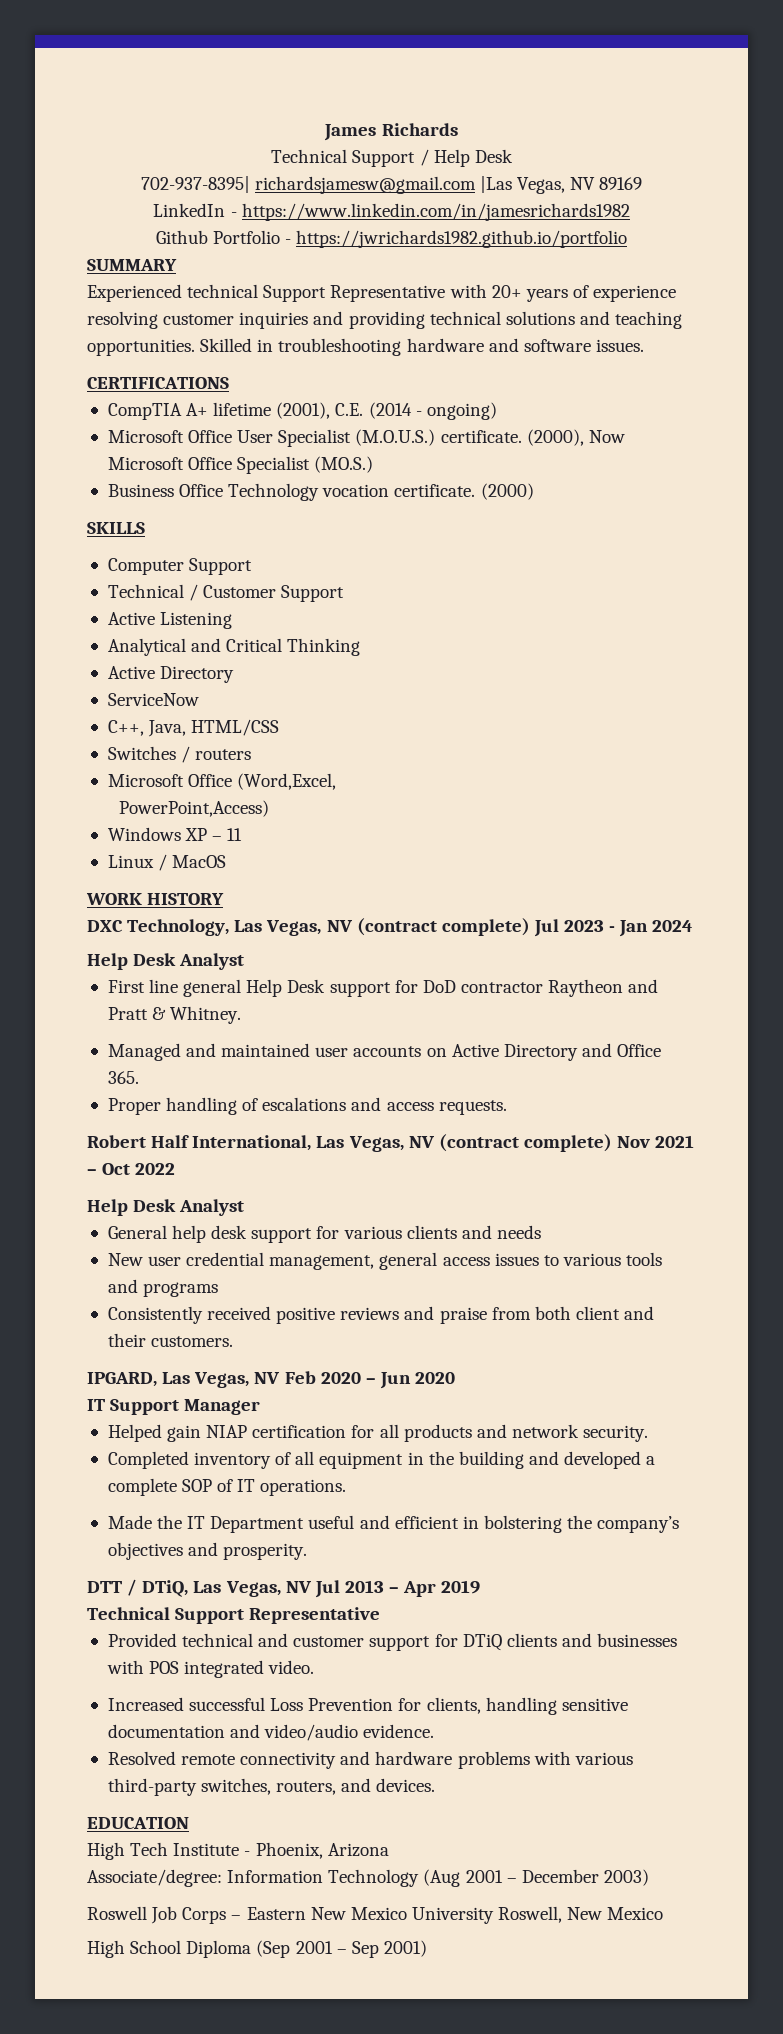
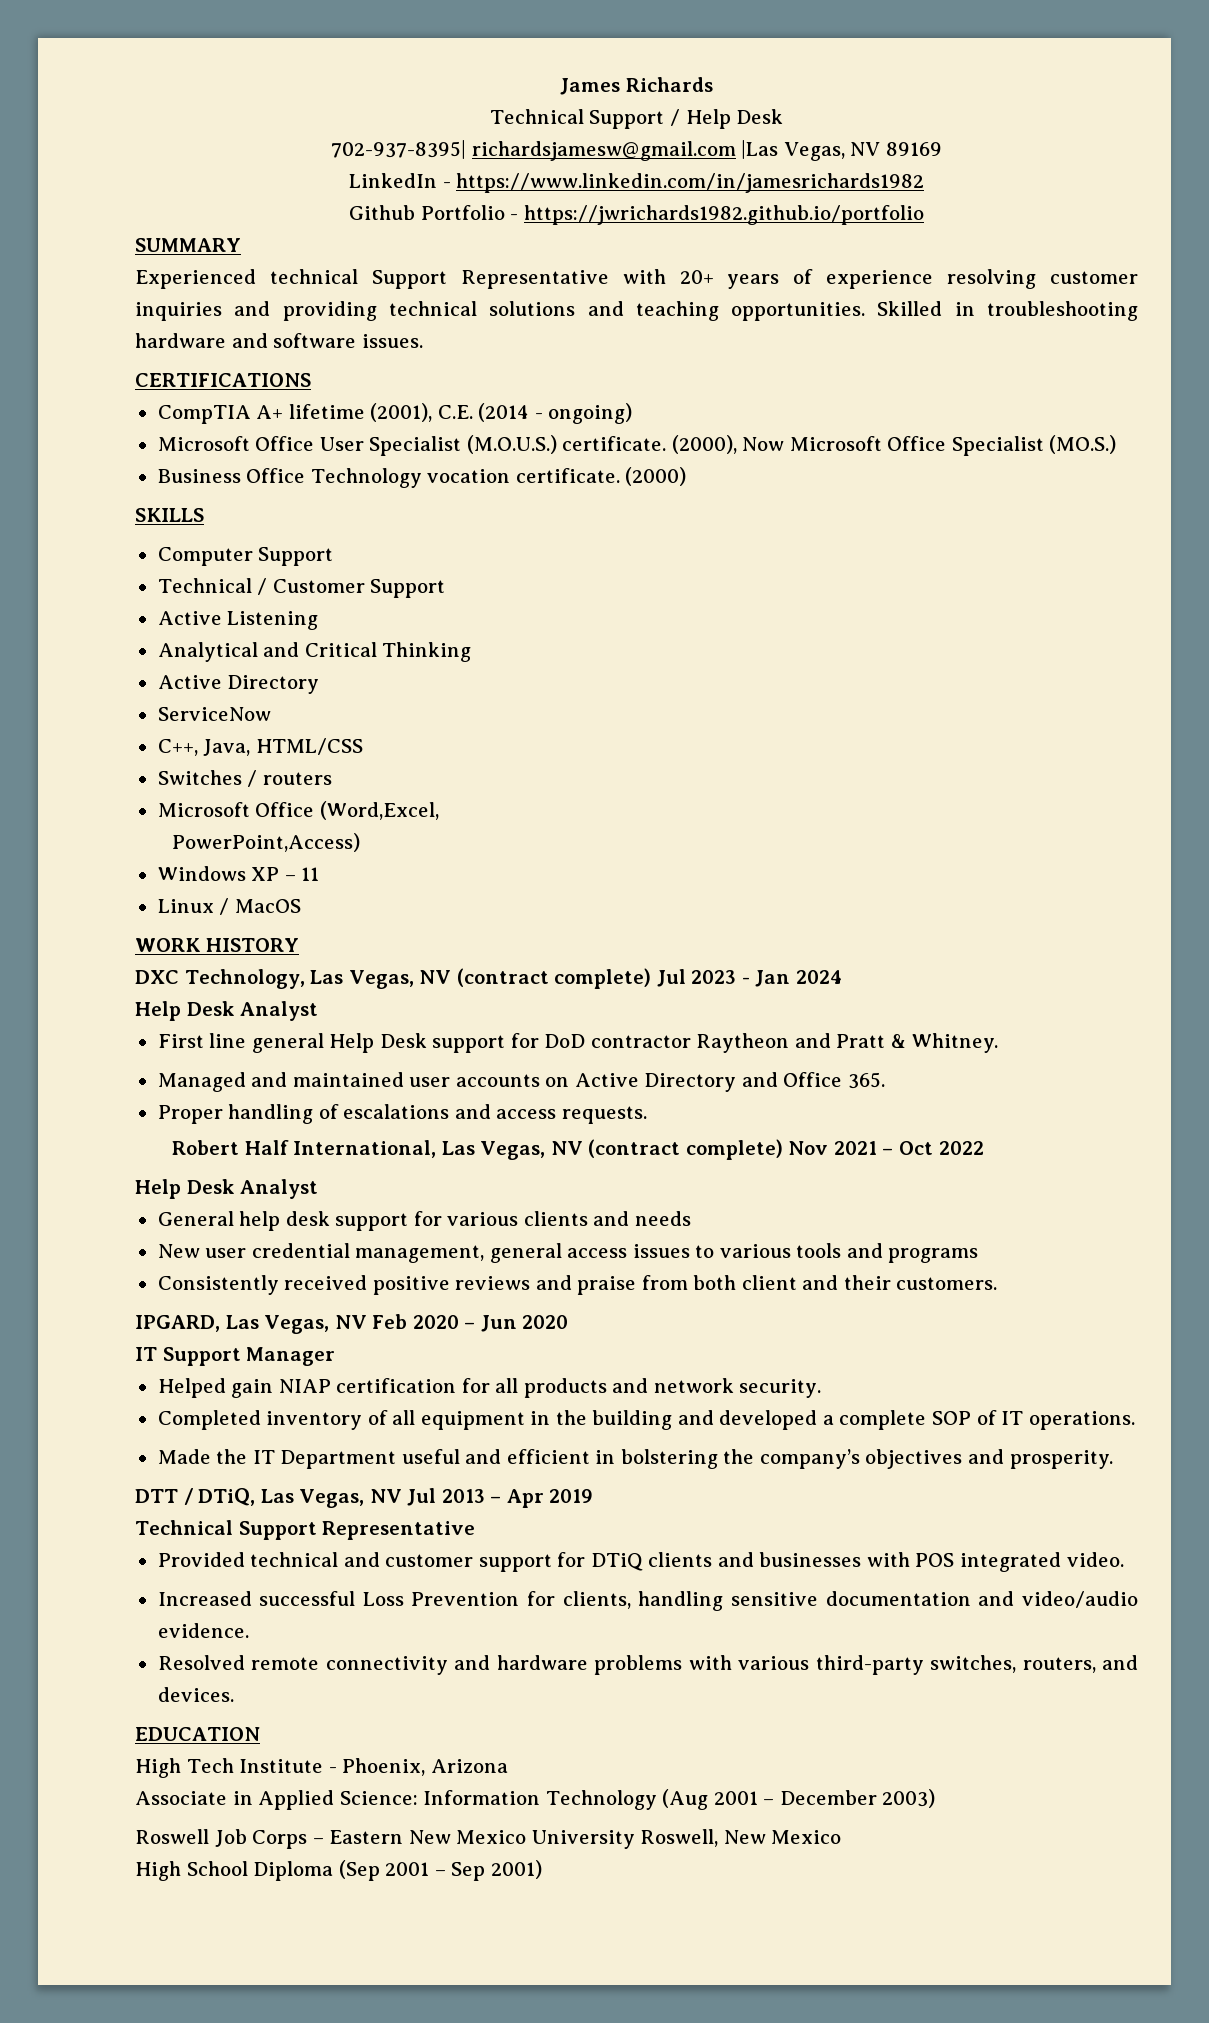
[87,1869,222,1887] Associate/degree: -> [135,1790,418,1810] Associate in Applied Science:

